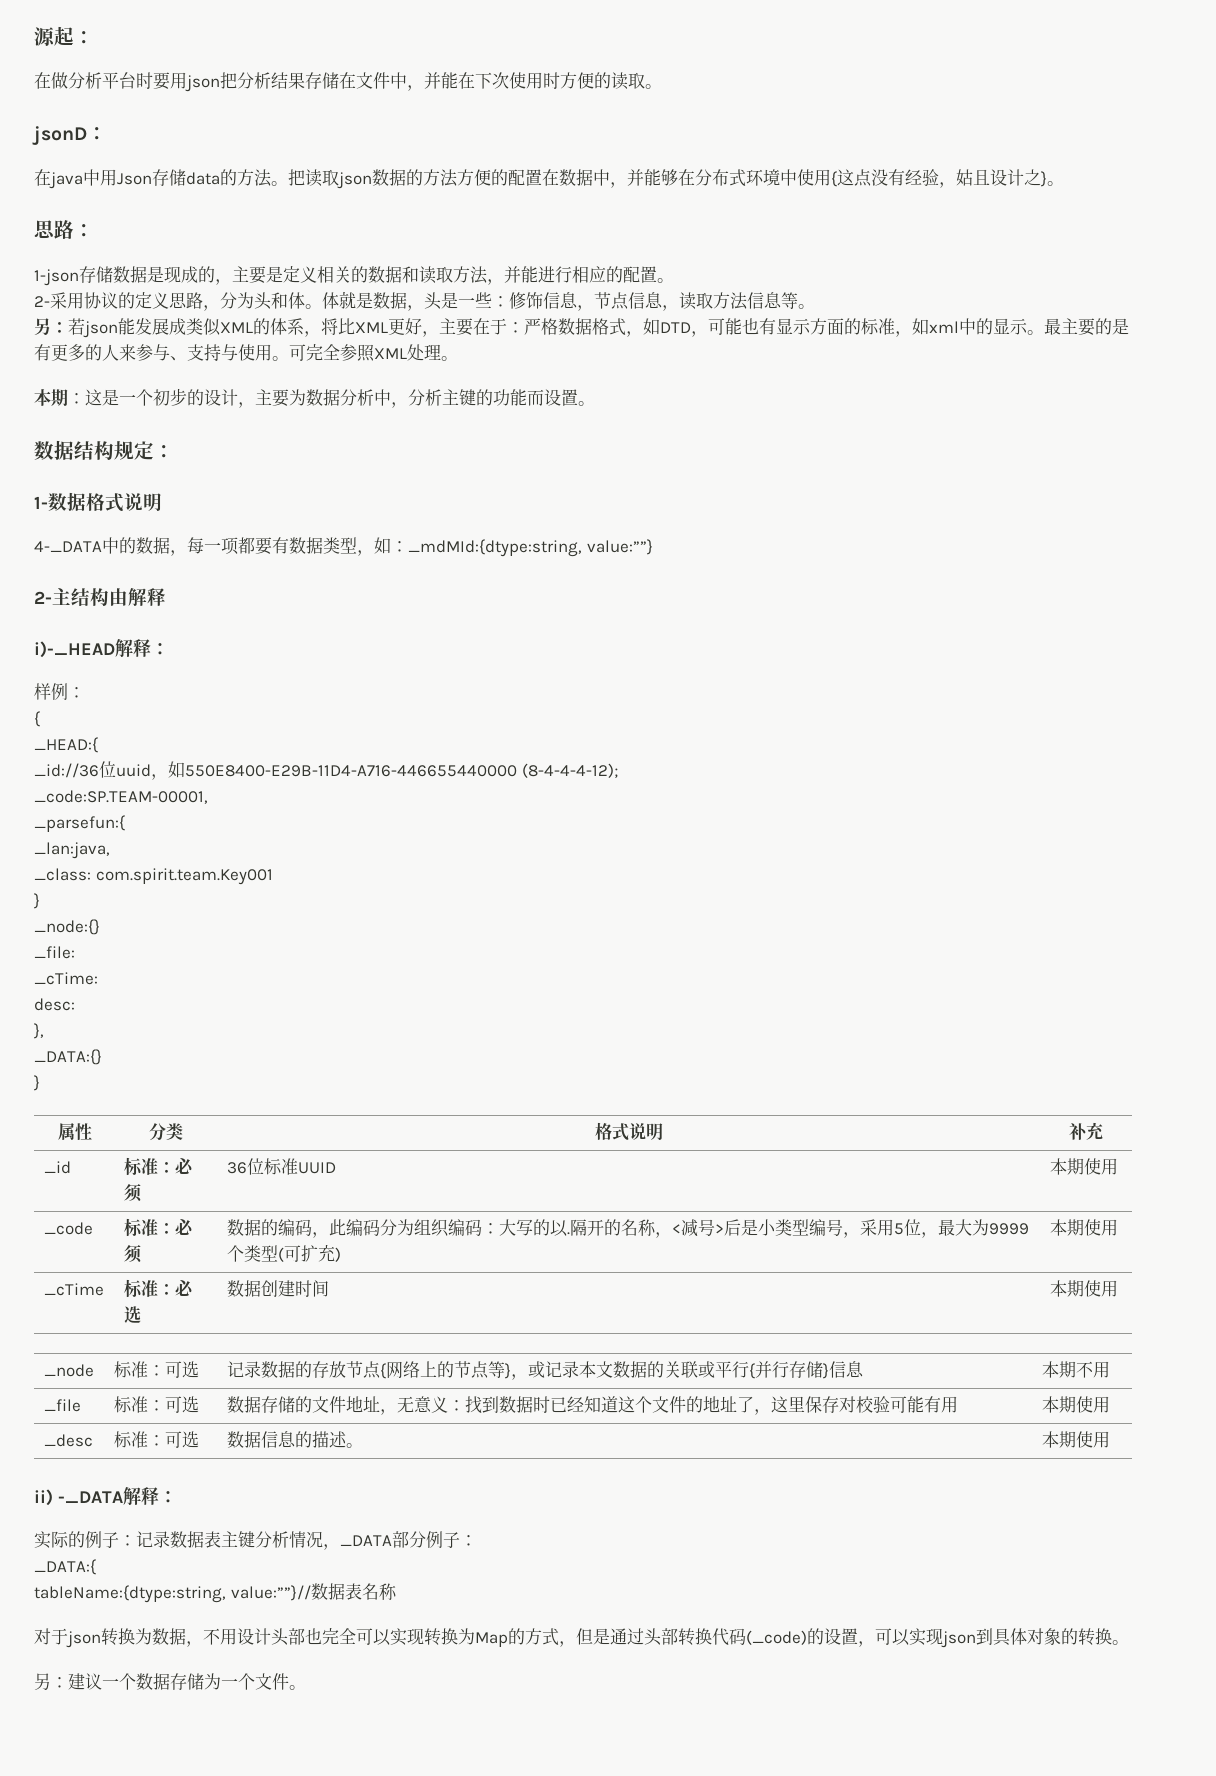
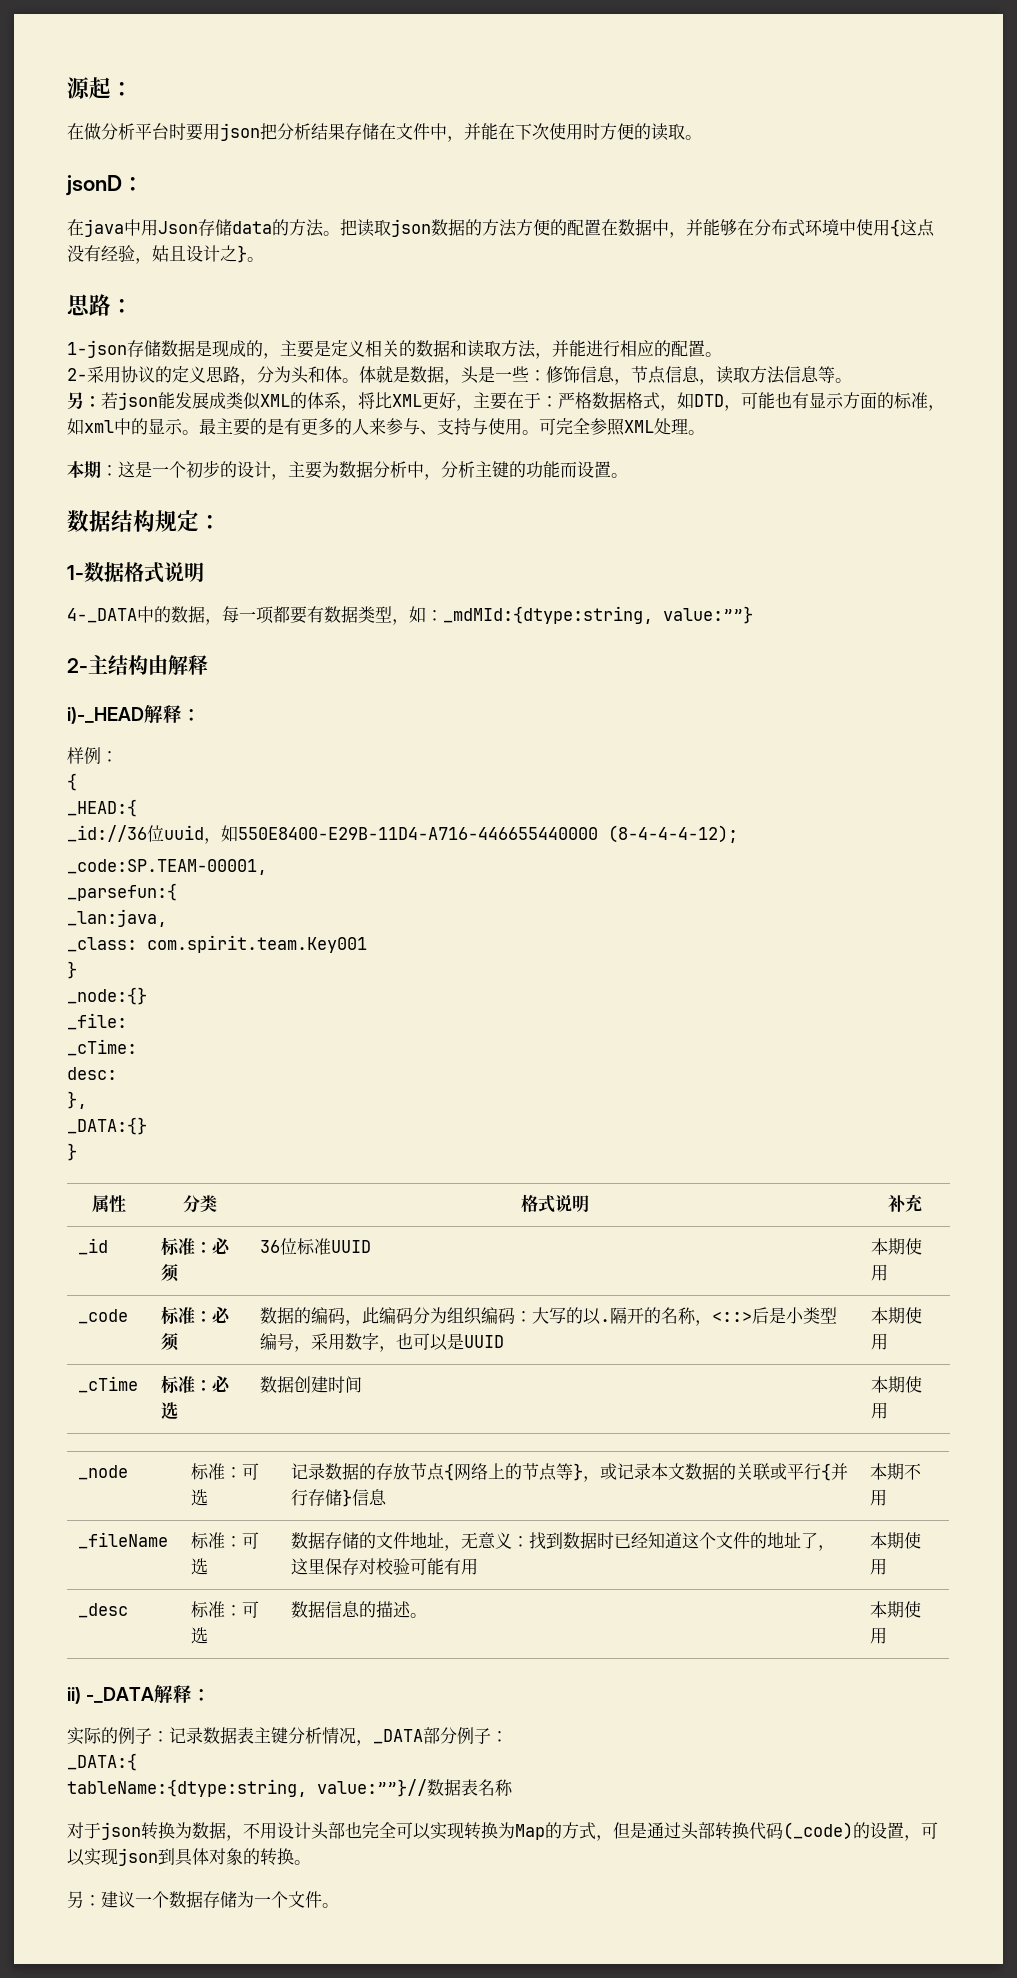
[671,1219,724,1237] <减号> -> [712,1311,753,1322] <::>
[893,1219,1029,1238] [226,1244,341,1262] 5位，最大为9999个类型(可扩充) -> [345,1333,505,1352] 数字，也可以是UUID
[43,1399,81,1412] _file -> [78,1532,169,1549] _fileName

